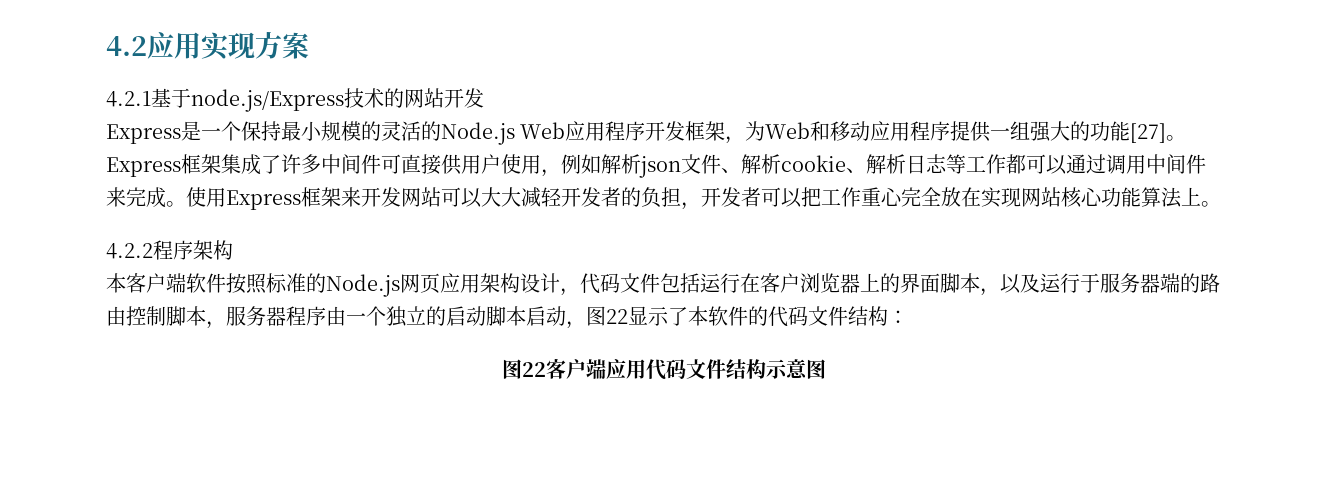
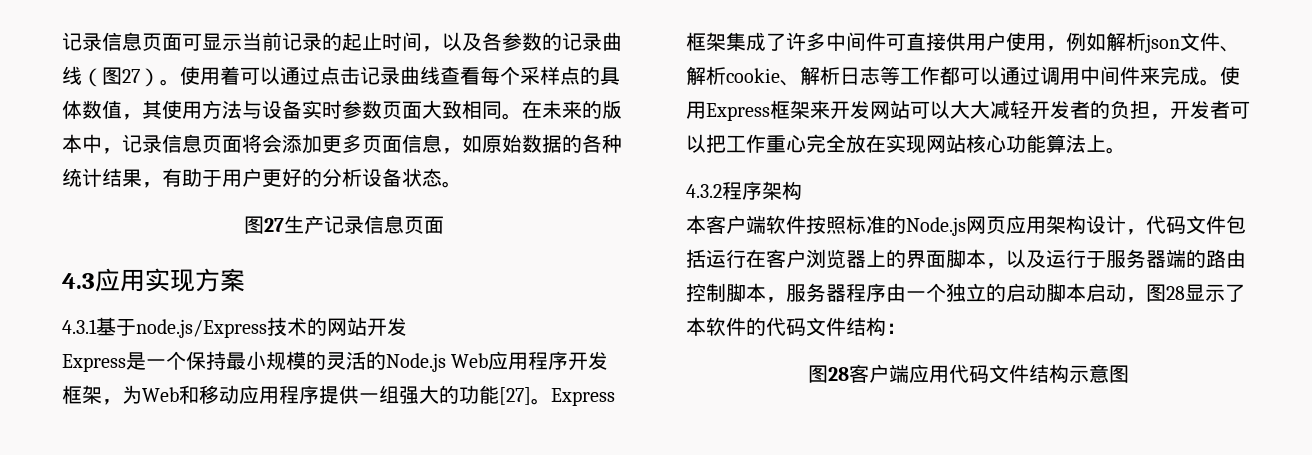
[106,36,147,56] 4.2 -> [62,32,622,52] [62,66,620,87] [62,100,622,120] [62,134,622,154] [62,168,462,188] [244,215,444,234] [62,273,95,289] 记录信息页面可显示当前记录的起止时间，以及各参数的记录曲线（图27）。使用着可以通过点击记录曲线查看每个采样点的具体数值，其使用方法与设备实时参数页面大致相同。在未来的版本中，记录信息页面将会添加更多页面信息，如原始数据的各种统计结果，有助于用户更好的分析设备状态。 // 图27生产记录信息页面 // 4.3
[106,91,151,107] 4.2.1 -> [62,319,97,334] 4.3.1
[106,243,153,259] 4.2.2 -> [686,184,722,198] 4.3.2
[606,309,628,324] 22 -> [1166,286,1185,300] 28
[521,362,546,377] 22 -> [827,367,849,381] 28

